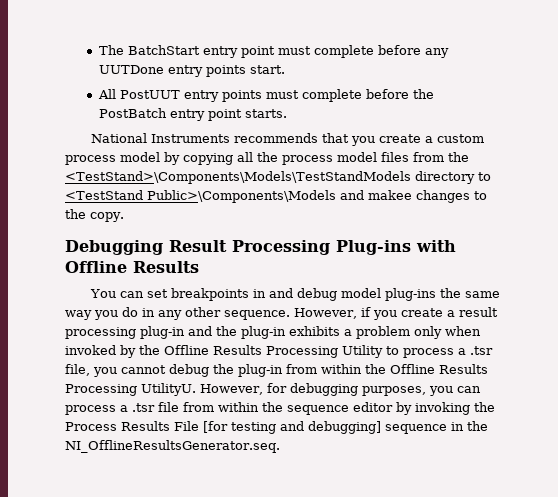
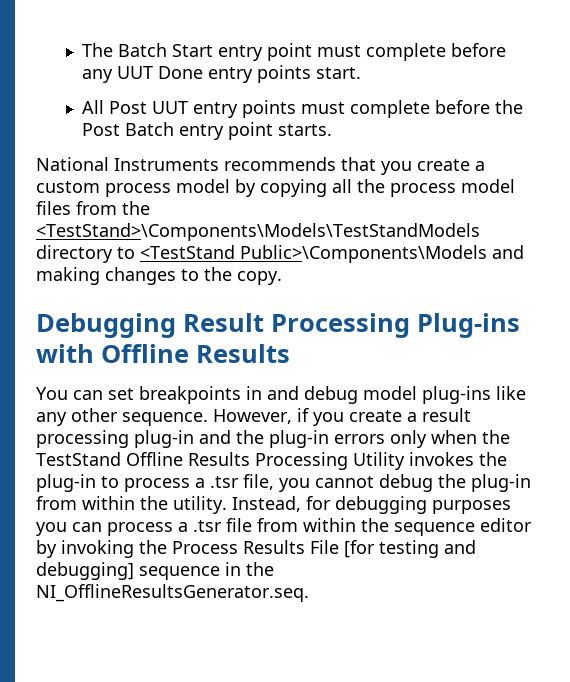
[127,45,200,55] BatchStart -> [118,43,214,57] Batch Start
[98,65,164,74] UUTDone -> [117,66,204,79] UUT Done
[119,90,180,99] PostUUT -> [109,101,189,114] Post UUT
[98,108,167,118] PostBatch -> [82,122,175,136] Post Batch
[368,190,412,200] makee -> [36,267,100,285] making
[440,288,501,298] [65,307,155,320] the same way you do in -> [496,386,526,400] like
[289,326,481,339] [65,345,160,358] exhibits a problem only when invoked by the -> [334,430,510,448] [36,452,121,466] errors only when the TestStand
(383, 351) none -> [409,452,507,466] [36,474,96,492] invokes the plug-in
[390,364,488,374] [65,383,263,396] Offline Results Processing UtilityU. However, -> [173,496,301,514] utility. Instead,
[361,386,426,396] purposes, -> [432,500,511,514] purposes

